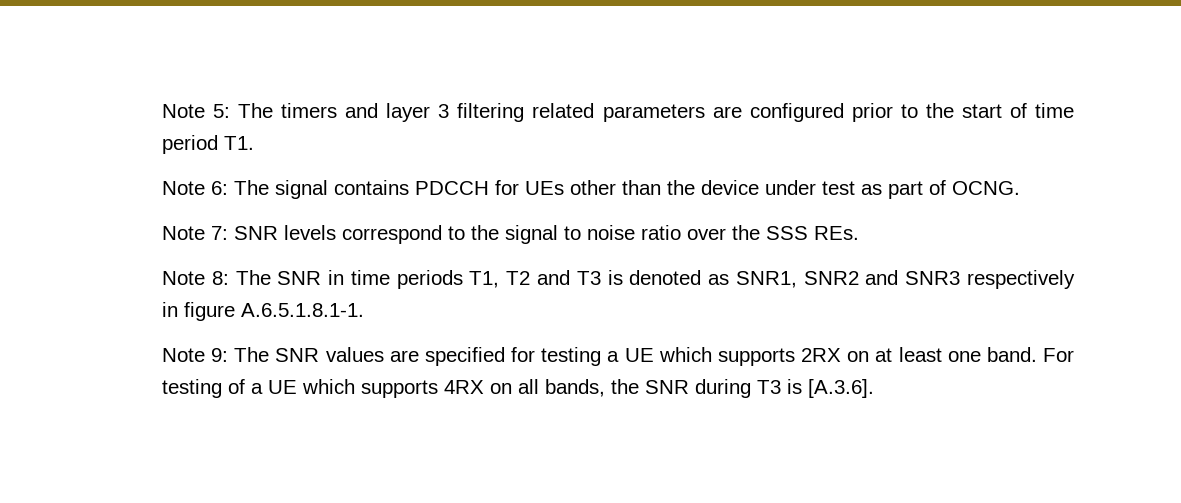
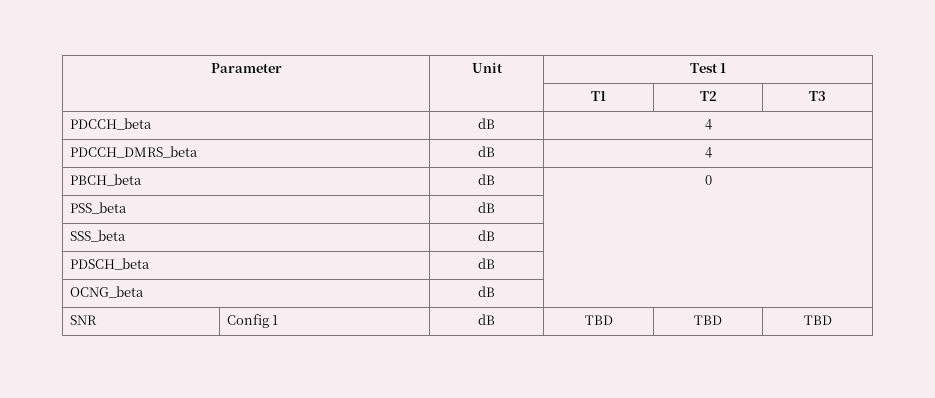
[162,103,1075,122] [162,135,255,154] [162,180,1021,199] [162,225,860,244] [162,270,1075,289] [162,302,365,321] [162,347,1074,366] [162,379,875,398] Note 5: The timers and layer 3 filtering related parameters are configured prior to the start of time period T1. // Note 6: The signal contains PDCCH for UEs other than the device under test as part of OCNG. // Note 7: SNR levels correspond to the signal to noise ratio over the SSS REs. // Note 8: The SNR in time periods T1, T2 and T3 is denoted as SNR1, SNR2 and SNR3 respectively in figure A.6.5.1.8.1-1. // Note 9: The SNR values are specified for testing a UE which supports 2RX on at least one band. For testing of a UE which supports 4RX on all bands, the SNR during T3 is [A.3.6]. -> [210,63,282,73] [471,63,503,73] [689,63,727,73] [591,91,606,101] [699,91,717,101] [809,91,826,101] [69,118,152,130] [478,118,495,129] [704,119,712,130] [69,146,198,158] [478,146,495,157] [704,147,712,158] [69,174,142,186] [478,174,495,185] [704,175,712,185] [69,202,127,214] [478,202,495,213] [69,230,126,242] [478,230,495,241] [69,258,150,270] [478,258,495,269] [69,286,144,298] [478,286,495,297] [69,315,97,325] [226,314,279,328] [478,314,495,325] [584,315,613,325] [694,315,722,325] [803,315,832,325] Parameter | Unit | Test 1 // | | T1 | T2 | T3 // PDCCH_beta | dB | 4 // PDCCH_DMRS_beta | dB | 4 // PBCH_beta | dB | 0 // PSS_beta | dB | // SSS_beta | dB | // PDSCH_beta | dB | // OCNG_beta | dB | // SNR | Config 1 | dB | TBD | TBD | TBD

